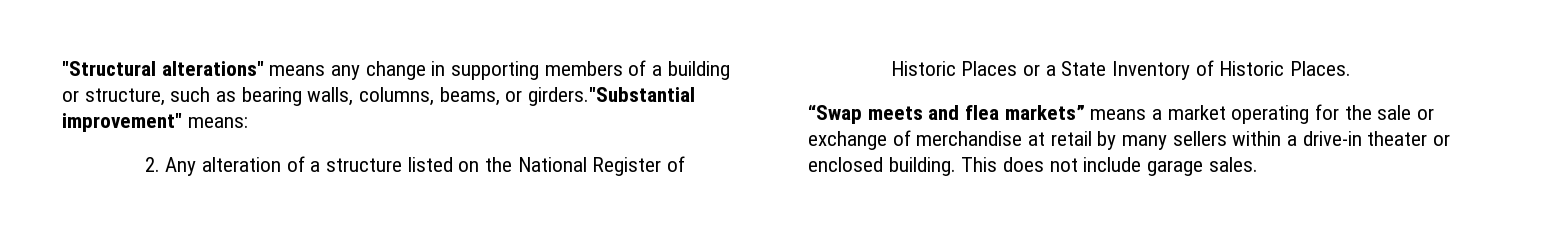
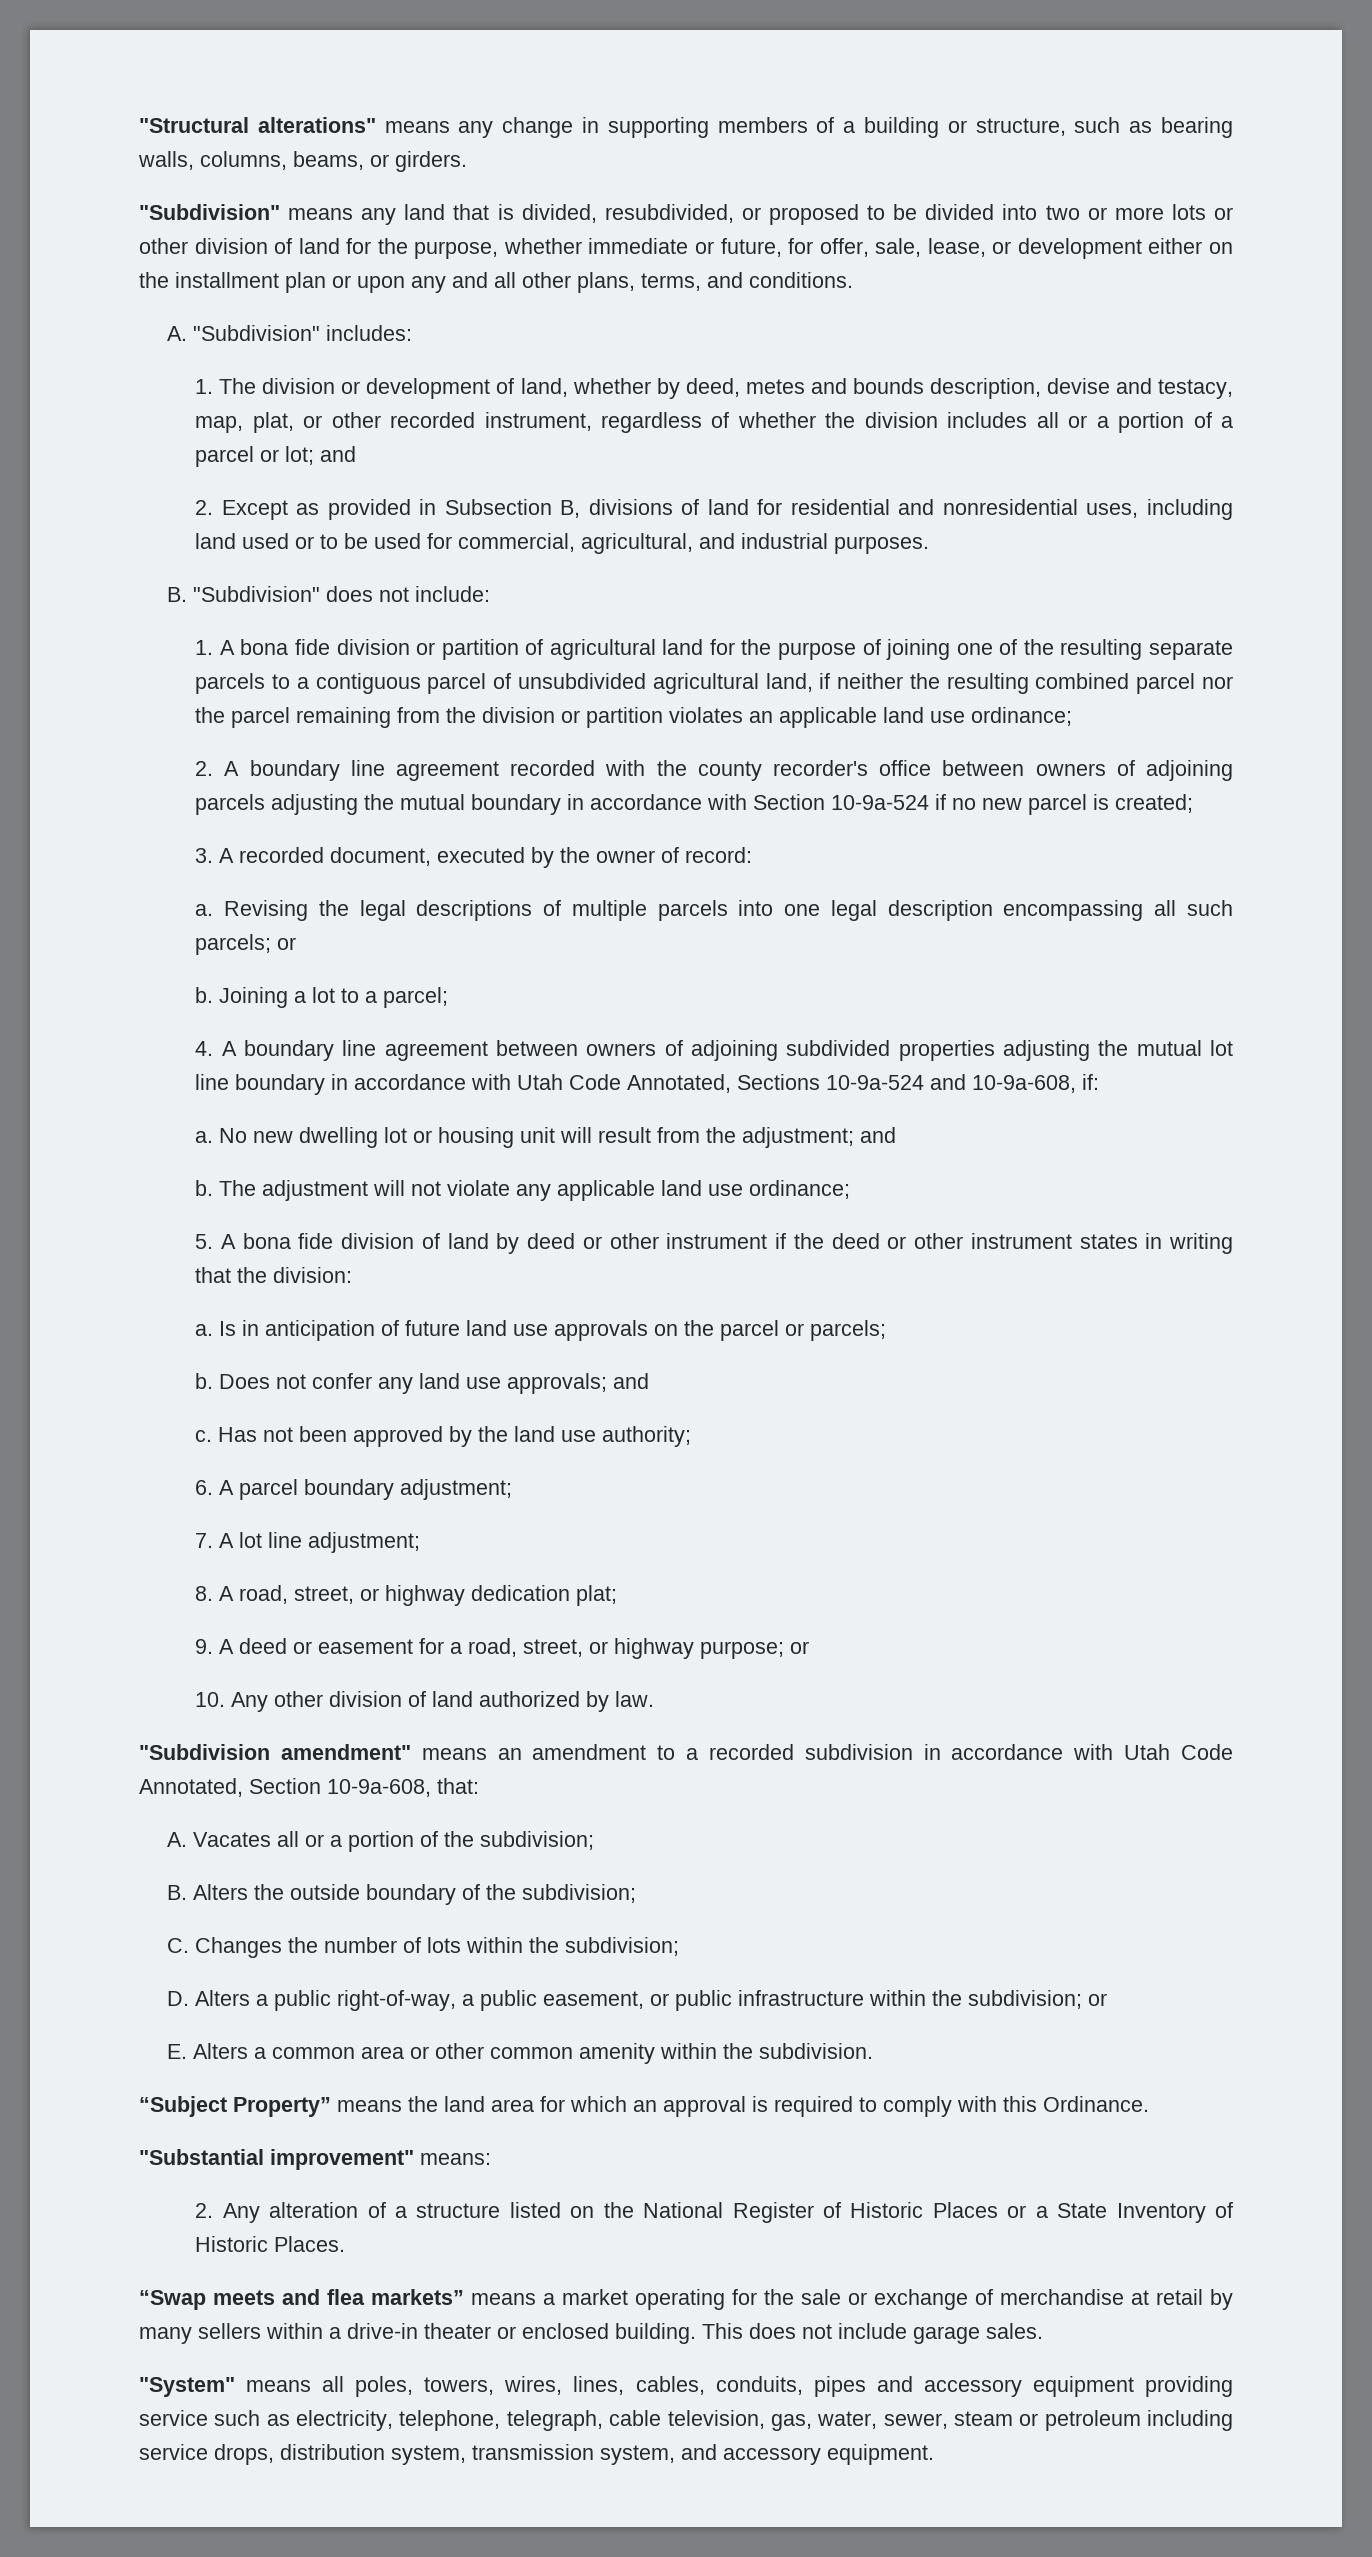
[528,87,696,106] girders."Substantial -> [395,151,467,172] [139,204,1233,225] [139,238,1233,259] [139,272,853,293] [167,325,413,341] [195,378,1233,399] [195,412,1233,433] [195,446,357,467] [195,499,1233,520] [195,533,930,554] [167,586,491,602] [195,639,1233,660] [195,673,1234,694] [195,707,1073,728] [195,760,1233,781] [195,794,1194,815] [195,847,753,868] [195,900,1233,921] [195,934,297,955] [195,987,449,1008] [195,1040,1233,1061] [195,1074,1100,1095] [195,1127,897,1148] [195,1180,851,1201] [195,1233,1233,1254] [195,1267,353,1283] [195,1320,887,1341] [195,1373,650,1394] [195,1426,692,1447] [195,1479,513,1500] [195,1532,421,1553] [195,1585,618,1606] [195,1638,810,1659] [195,1691,655,1712] [139,1744,1233,1760] [139,1778,479,1797] [167,1831,595,1852] [167,1884,637,1905] [167,1937,680,1958] [167,1990,1108,2011] [167,2043,874,2064] [139,2096,1149,2117] [139,2149,264,2165] girders. // "Subdivision" means any land that is divided, resubdivided, or proposed to be divided into two or more lots or other division of land for the purpose, whether immediate or future, for offer, sale, lease, or development either on the installment plan or upon any and all other plans, terms, and conditions. // A. "Subdivision" includes: // 1. The division or development of land, whether by deed, metes and bounds description, devise and testacy, map, plat, or other recorded instrument, regardless of whether the division includes all or a portion of a parcel or lot; and // 2. Except as provided in Subsection B, divisions of land for residential and nonresidential uses, including land used or to be used for commercial, agricultural, and industrial purposes. // B. "Subdivision" does not include: // 1. A bona fide division or partition of agricultural land for the purpose of joining one of the resulting separate parcels to a contiguous parcel of unsubdivided agricultural land, if neither the resulting combined parcel nor the parcel remaining from the division or partition violates an applicable land use ordinance; // 2. A boundary line agreement recorded with the county recorder's office between owners of adjoining parcels adjusting the mutual boundary in accordance with Section 10-9a-524 if no new parcel is created; // 3. A recorded document, executed by the owner of record: // a. Revising the legal descriptions of multiple parcels into one legal description encompassing all such parcels; or // b. Joining a lot to a parcel; // 4. A boundary line agreement between owners of adjoining subdivided properties adjusting the mutual lot line boundary in accordance with Utah Code Annotated, Sections 10-9a-524 and 10-9a-608, if: // a. No new dwelling lot or housing unit will result from the adjustment; and // b. The adjustment will not violate any applicable land use ordinance; // 5. A bona fide division of land by deed or other instrument if the deed or other instrument states in writing that the division: // a. Is in anticipation of future land use approvals on the parcel or parcels; // b. Does not confer any land use approvals; and // c. Has not been approved by the land use authority; // 6. A parcel boundary adjustment; // 7. A lot line adjustment; // 8. A road, street, or highway dedication plat; // 9. A deed or easement for a road, street, or highway purpose; or // 10. Any other division of land authorized by law. // "Subdivision amendment" means an amendment to a recorded subdivision in accordance with Utah Code Annotated, Section 10-9a-608, that: // A. Vacates all or a portion of the subdivision; // B. Alters the outside boundary of the subdivision; // C. Changes the number of lots within the subdivision; // D. Alters a public right-of-way, a public easement, or public infrastructure within the subdivision; or // E. Alters a common area or other common amenity within the subdivision. // “Subject Property” means the land area for which an approval is required to comply with this Ordinance. // "Substantial
(1258, 164) none -> [139,2376,1234,2397] [139,2410,1234,2431] [139,2444,934,2465] // "System" means all poles, towers, wires, lines, cables, conduits, pipes and accessory equipment providing service such as electricity, telephone, telegraph, cable television, gas, water, sewer, steam or petroleum including service drops, distribution system, transmission system, and accessory equipment.

